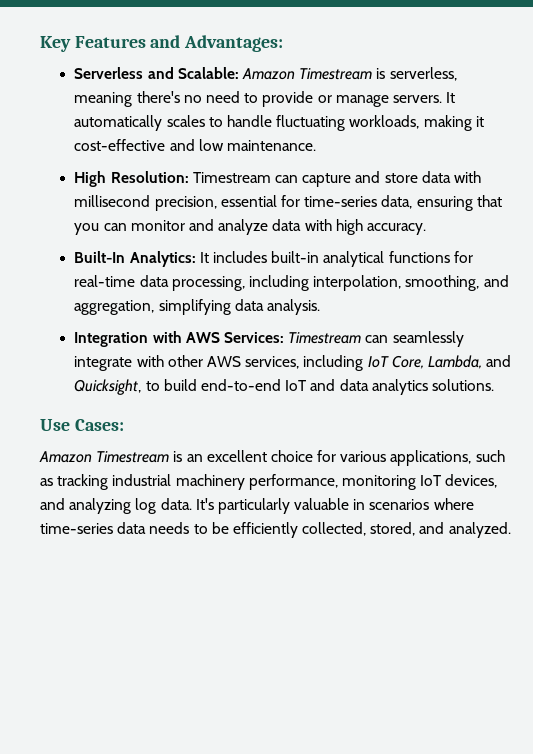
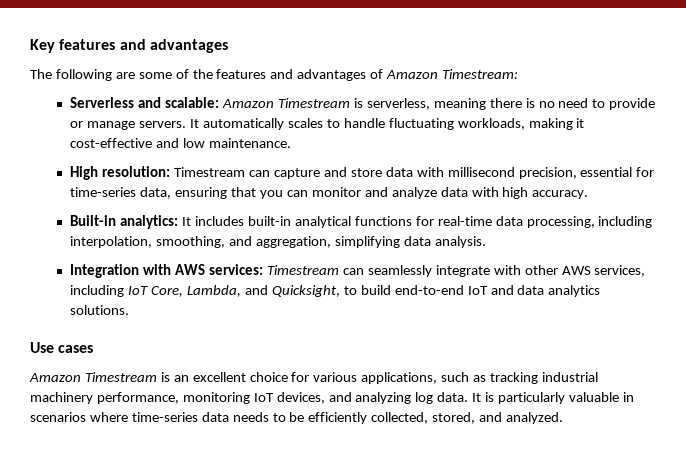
[74,35,284,52] Features and Advantages: -> [59,39,228,53] [30,69,519,81] features and advantages // The following are some of the features and advantages of Amazon Timestream:
[177,67,239,79] Scalable: -> [165,97,220,108] scalable:
[136,91,180,103] there's -> [489,98,535,108] there is
[110,171,189,183] Resolution: -> [102,166,171,177] resolution:
[74,251,196,267] Built-In Analytics: -> [70,215,179,229] Built-in analytics:
[223,332,284,343] Services: -> [209,264,264,275] services:
[74,419,124,431] Cases: -> [58,345,94,353] cases
[195,498,214,510] It's -> [472,392,495,402] It is

